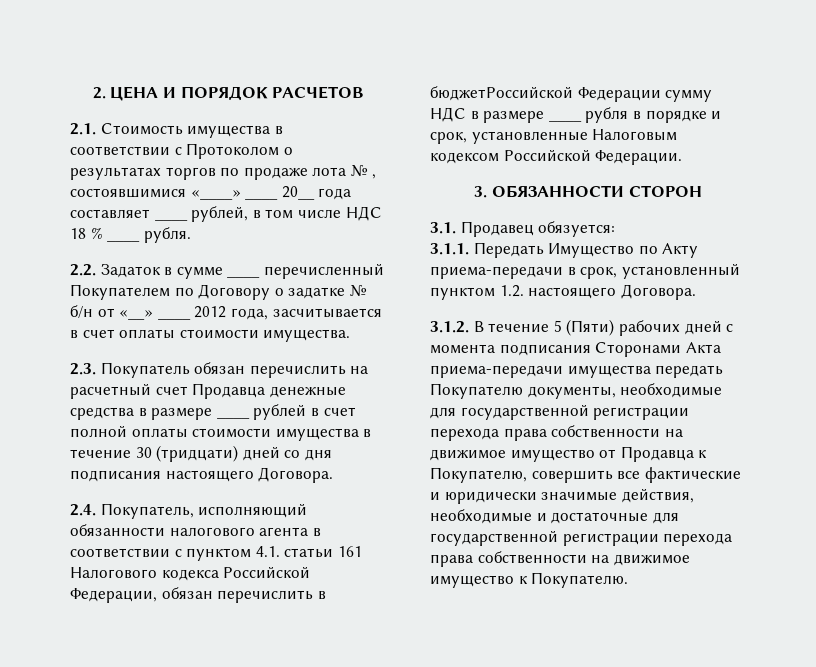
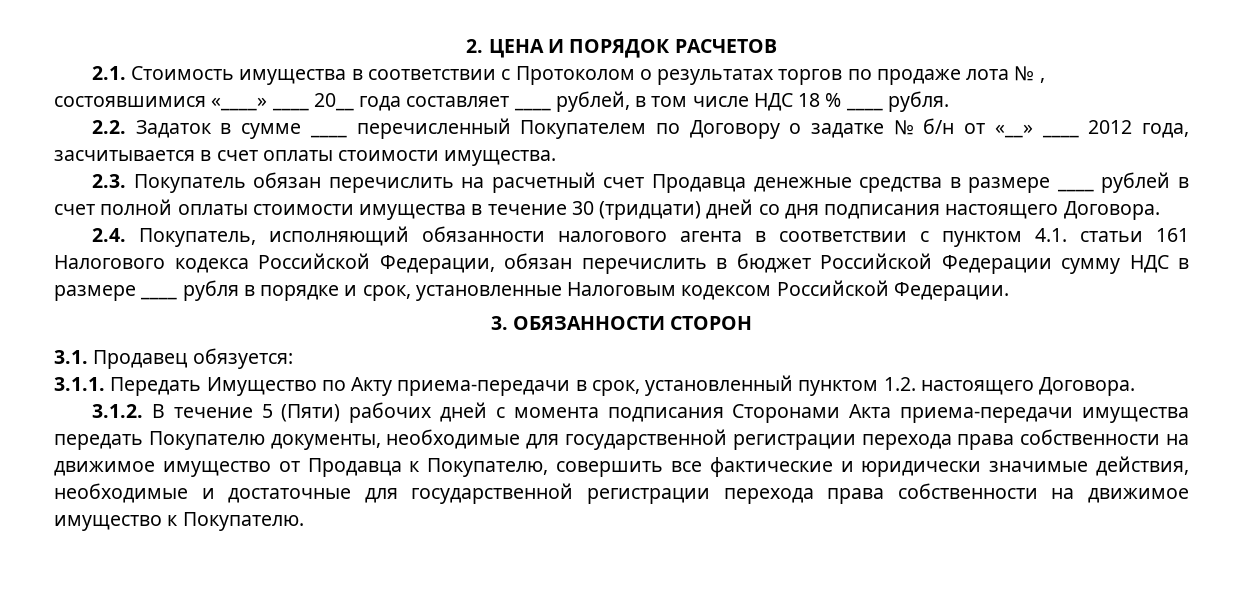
[430,86,573,101] бюджетРоссийской -> [736,253,932,273] бюджет Российской

